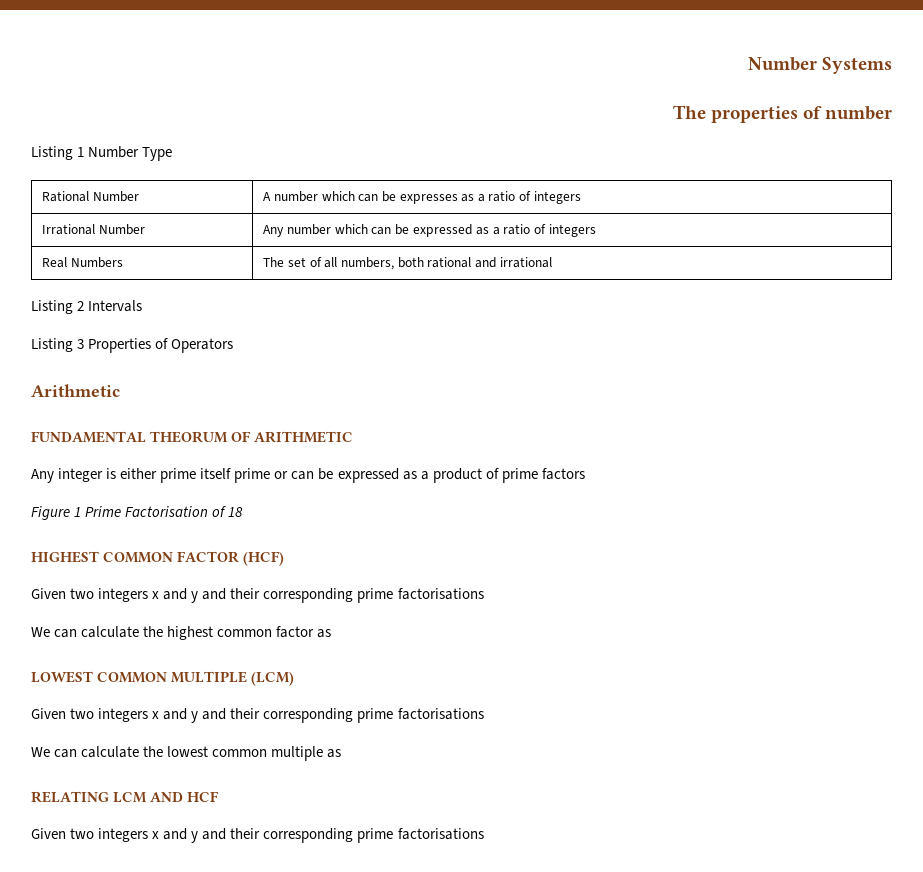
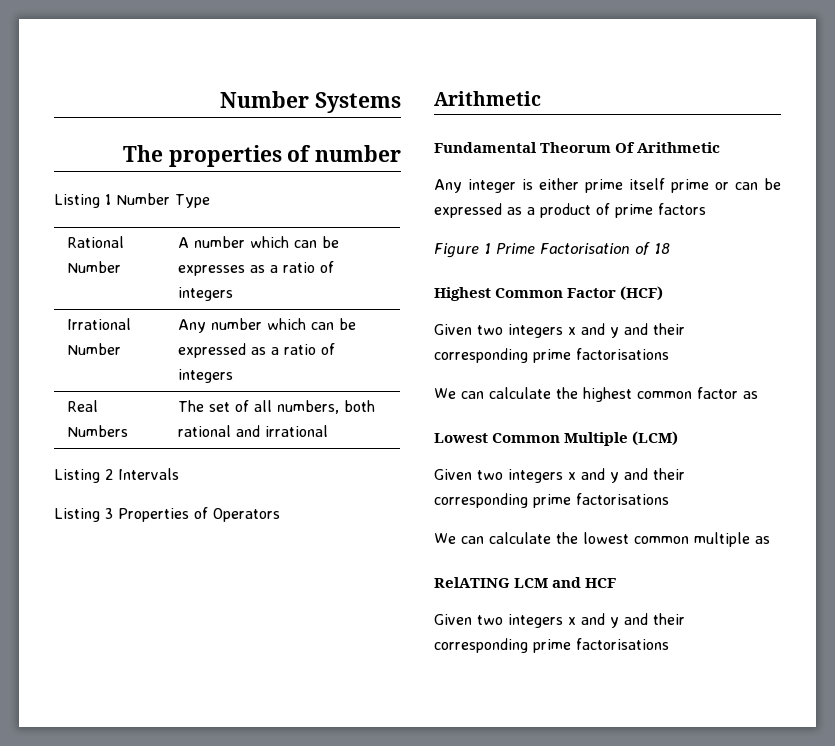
[31,431,354,443] FUNDAMENTAL THEORUM OF ARITHMETIC -> [434,142,721,153] Fundamental Theorum Of Arithmetic
[31,551,240,563] HIGHEST COMMON FACTOR -> [434,287,617,301] Highest Common Factor
[31,671,248,683] LOWEST COMMON MULTIPLE -> [434,432,629,446] Lowest Common Multiple
[31,791,184,803] RELATING LCM AND -> [434,577,582,588] RelATING LCM and

